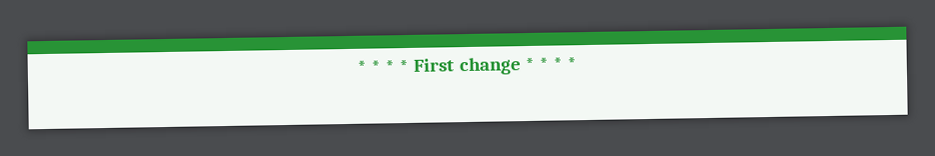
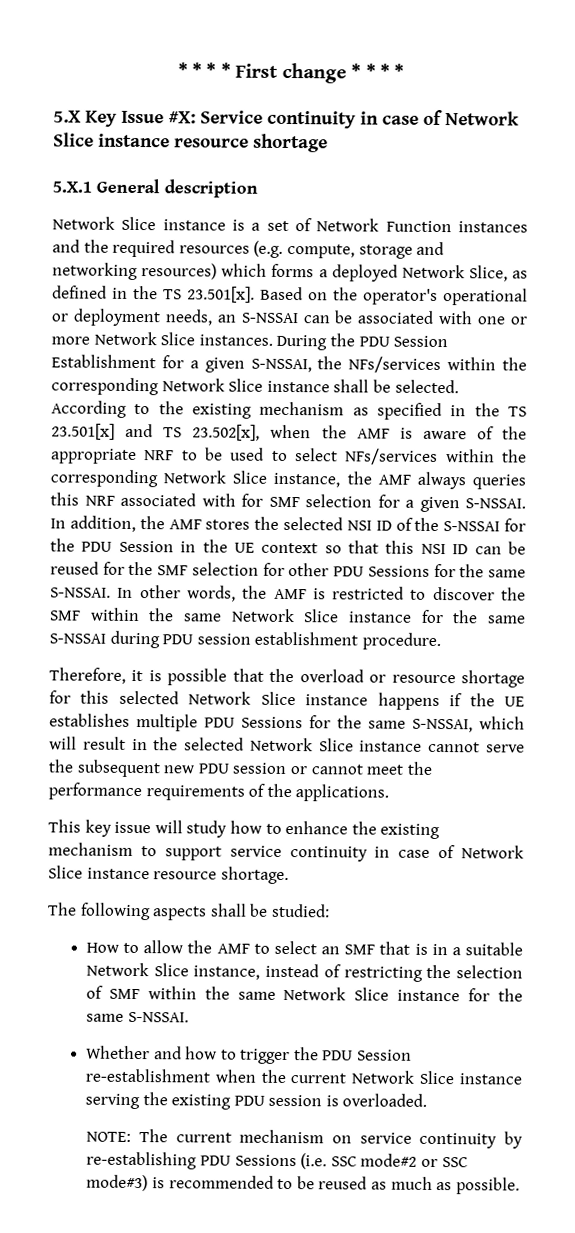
(578, 63) none -> [53,109,519,129] [53,132,328,153] [52,178,258,198] [52,216,528,233] [52,239,445,259] [52,262,528,282] [52,285,528,306] [51,308,527,327] [51,331,449,351] [51,354,527,374] [51,377,459,396] [51,400,527,421] [51,423,528,441] [51,447,527,465] [50,469,527,490] [50,492,526,513] [50,515,526,532] [50,538,526,555] [50,561,526,578] [50,585,526,602] [49,607,526,624] [49,630,441,651] [49,667,525,688] [49,690,525,711] [49,713,525,733] [49,736,525,753] [48,759,433,778] [48,782,390,802] [48,819,441,840] [48,842,524,862] [48,865,289,885] [48,902,330,921] [85,940,524,956] [85,962,523,982] [85,985,523,1002] [85,1011,189,1023] [85,1045,413,1065] [84,1068,522,1085] [84,1092,428,1110] [86,1129,523,1149] [86,1151,468,1170] [86,1174,520,1195] // 5.X Key Issue #X: Service continuity in case of Network Slice instance resource shortage // 5.X.1 General description // Network Slice instance is a set of Network Function instances and the required resources (e.g. compute, storage and networking resources) which forms a deployed Network Slice, as defined in the TS 23.501[x]. Based on the operator's operational or deployment needs, an S-NSSAI can be associated with one or more Network Slice instances. During the PDU Session Establishment for a given S-NSSAI, the NFs/services within the corresponding Network Slice instance shall be selected. According to the existing mechanism as specified in the TS 23.501[x] and TS 23.502[x], when the AMF is aware of the appropriate NRF to be used to select NFs/services within the corresponding Network Slice instance, the AMF always queries this NRF associated with for SMF selection for a given S-NSSAI. In addition, the AMF stores the selected NSI ID of the S-NSSAI for the PDU Session in the UE context so that this NSI ID can be reused for the SMF selection for other PDU Sessions for the same S-NSSAI. In other words, the AMF is restricted to discover the SMF within the same Network Slice instance for the same S-NSSAI during PDU session establishment procedure. // Therefore, it is possible that the overload or resource shortage for this selected Network Slice instance happens if the UE establishes multiple PDU Sessions for the same S-NSSAI, which will result in the selected Network Slice instance cannot serve the subsequent new PDU session or cannot meet the performance requirements of the applications. // This key issue will study how to enhance the existing mechanism to support service continuity in case of Network Slice instance resource shortage. // The following aspects shall be studied: // How to allow the AMF to select an SMF that is in a suitable Network Slice instance, instead of restricting the selection of SMF within the same Network Slice instance for the same S-NSSAI. // Whether and how to trigger the PDU Session re-establishment when the current Network Slice instance serving the existing PDU session is overloaded. // NOTE: The current mechanism on service continuity by re-establishing PDU Sessions (i.e. SSC mode#2 or SSC mode#3) is recommended to be reused as much as possible.

